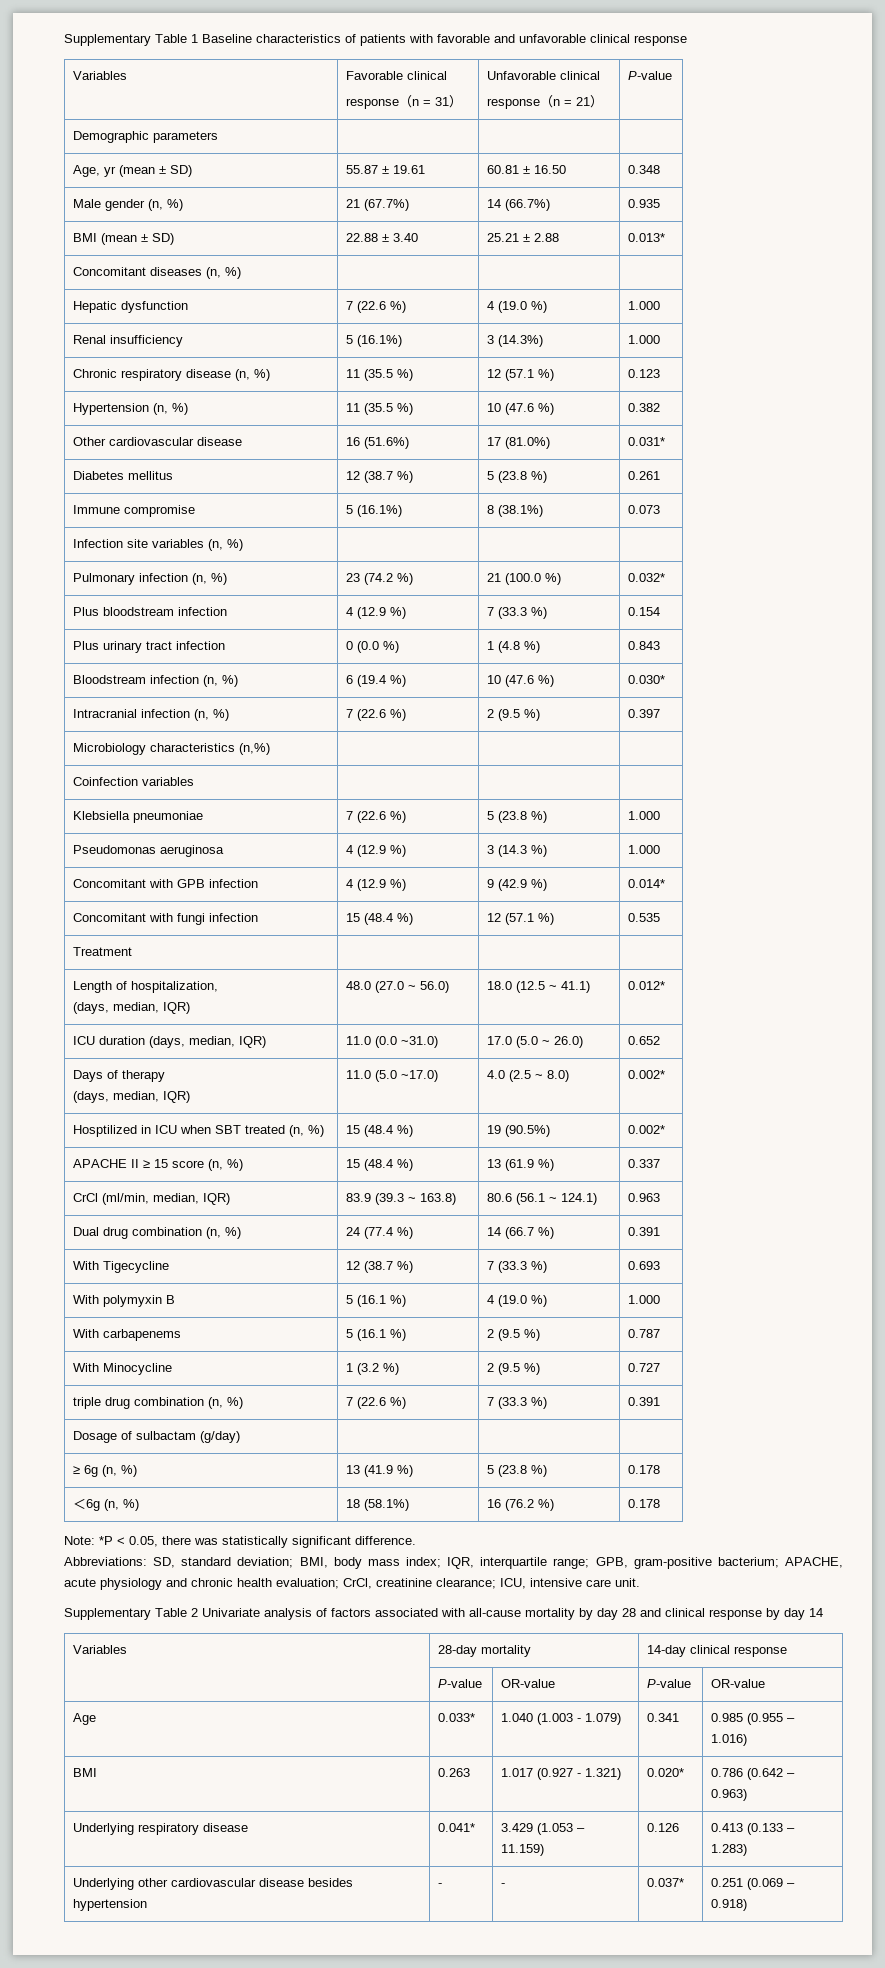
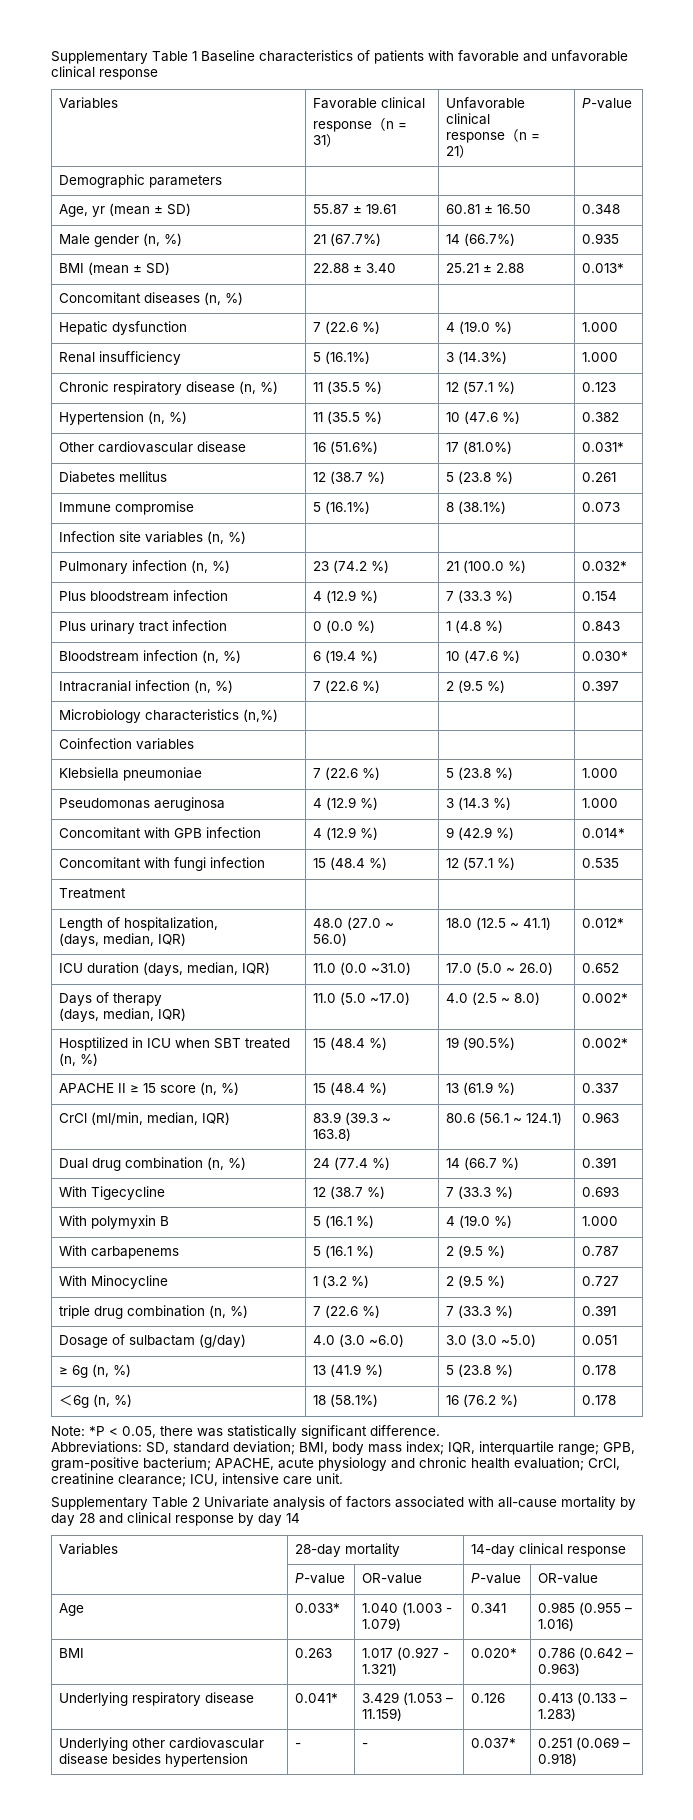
(241, 1437) | | -> [313,1334,405,1347] [446,1334,537,1347] [582,1335,618,1345] 4.0 (3.0 ~6.0) | 3.0 (3.0 ~5.0) | 0.051

